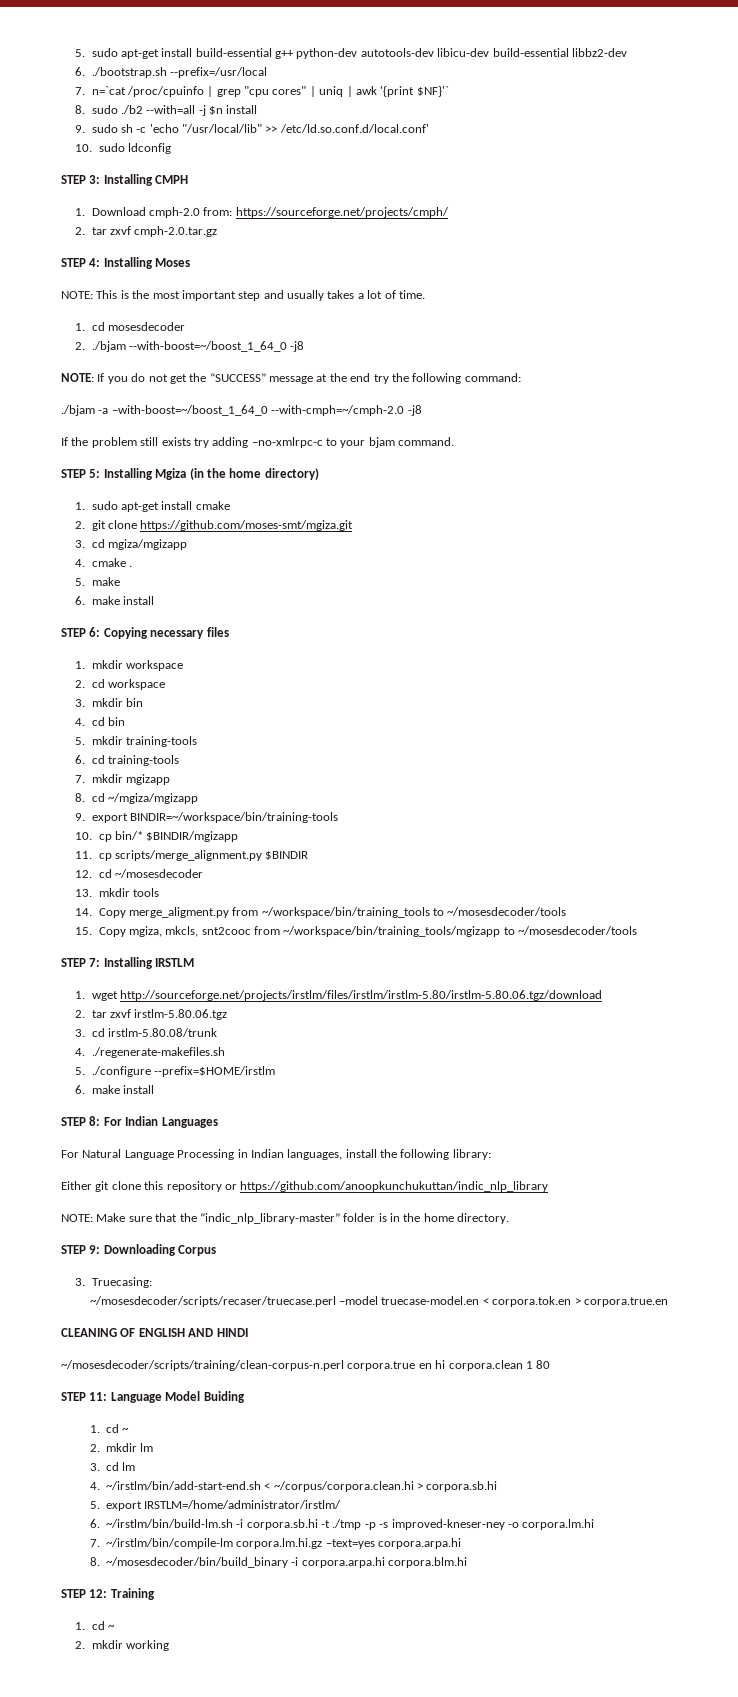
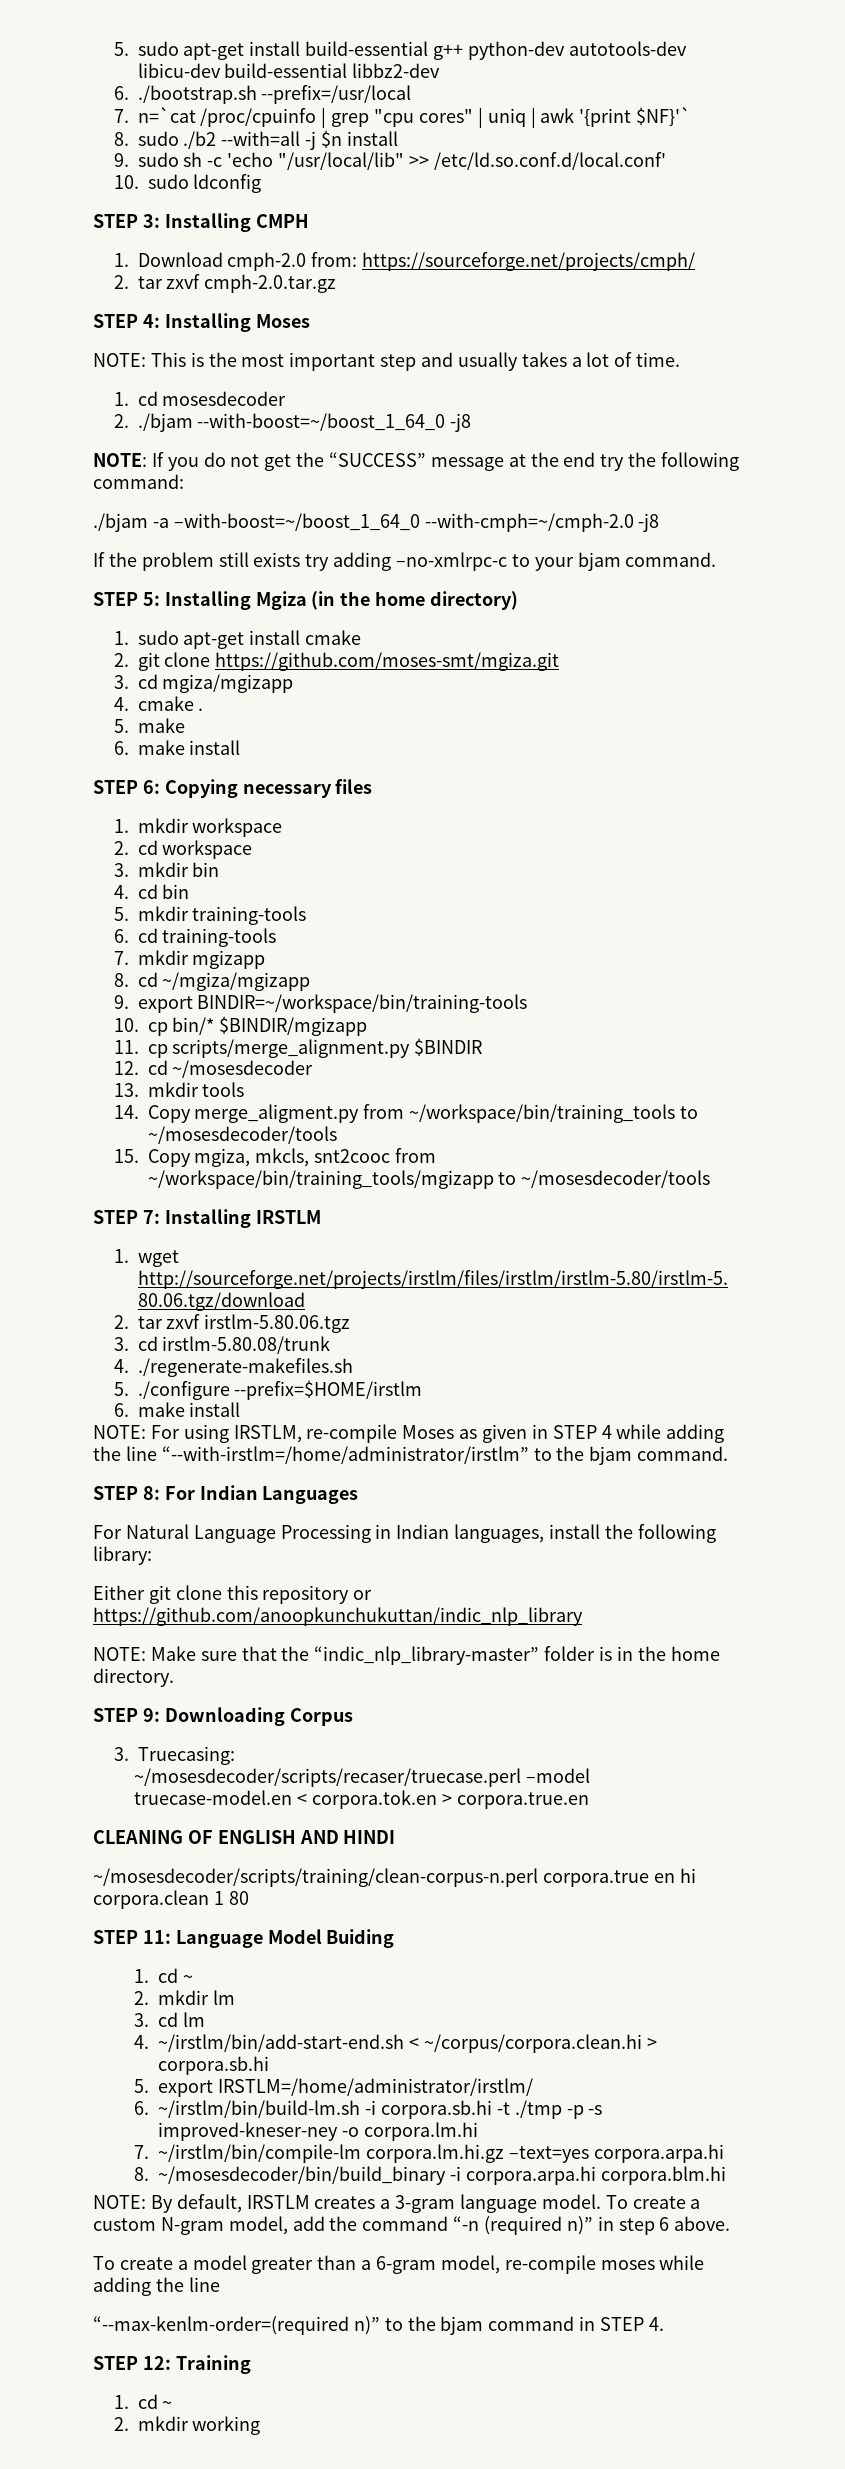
(154, 1089) none -> [93,1424,725,1443] [93,1446,729,1465] // NOTE: For using IRSTLM, re-compile Moses as given in STEP 4 while adding the line “--with-irstlm=/home/administrator/irstlm” to the bjam command.
(468, 1562) none -> [93,2194,701,2213] [93,2216,731,2235] [93,2255,705,2274] [93,2277,220,2296] [93,2316,664,2335] // NOTE: By default, IRSTLM creates a 3-gram language model. To create a custom N-gram model, add the command “-n (required n)” in step 6 above. // To create a model greater than a 6-gram model, re-compile moses while adding the line // “--max-kenlm-order=(required n)” to the bjam command in STEP 4.

